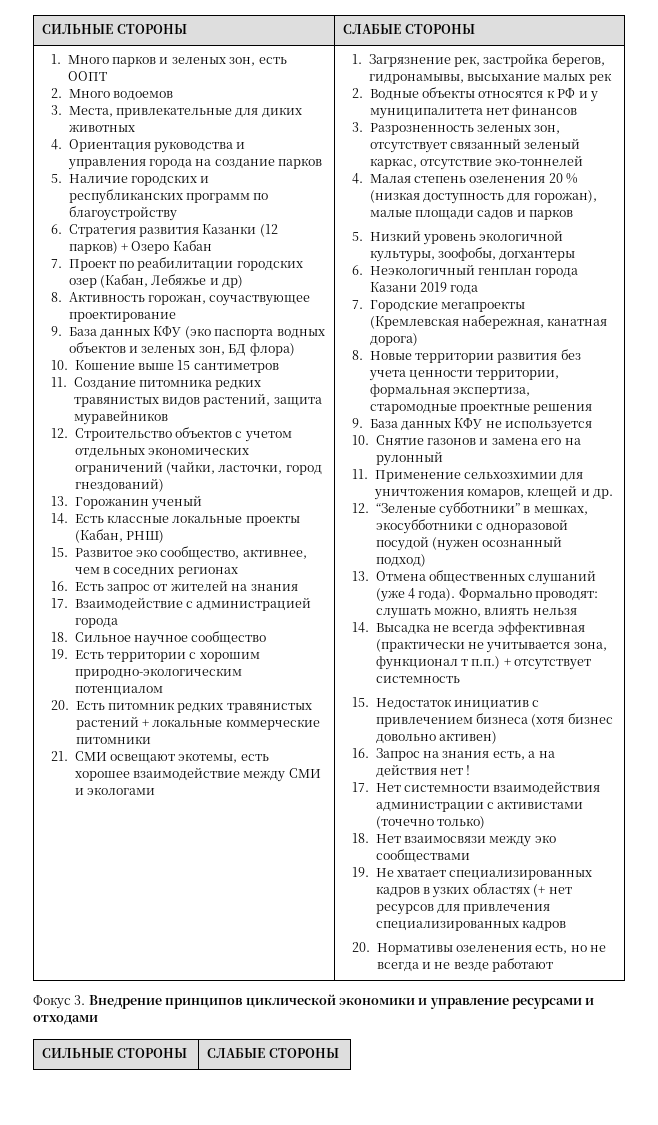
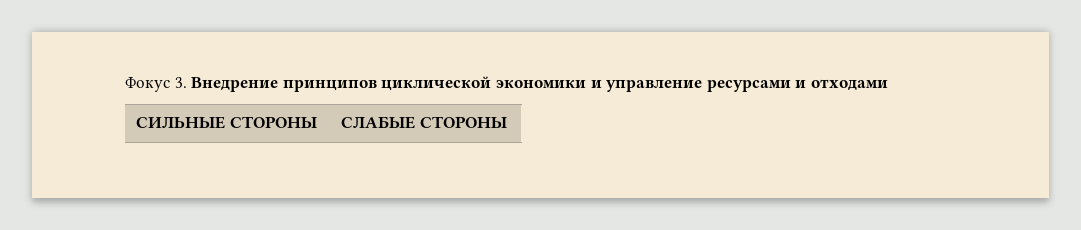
[42,24,187,34] [343,24,475,34] [51,54,287,67] [67,71,107,81] [51,88,174,101] [51,105,302,118] [68,124,135,132] [51,139,246,153] [67,158,323,170] [51,174,210,186] [68,189,269,204] [68,206,177,221] [51,224,278,237] [68,240,212,254] [51,257,303,271] [68,274,244,288] [51,292,311,306] [68,311,176,322] [51,326,325,339] [68,342,295,356] [51,360,279,373] [51,377,262,390] [73,393,322,407] [73,410,168,425] [51,427,292,442] [74,447,250,458] [74,461,322,475] [74,478,164,492] [51,495,203,510] [51,513,300,526] [74,529,165,543] [51,546,307,560] [74,567,238,577] [51,580,298,594] [51,597,312,611] [74,618,118,628] [51,631,267,646] [51,649,260,662] [74,668,242,679] [74,686,163,696] [51,700,312,713] [75,716,320,730] [75,736,151,744] [51,751,269,764] [74,767,321,782] [74,787,156,795] [352,53,605,67] [368,73,612,84] [352,87,598,102] [369,105,578,119] [352,122,561,135] [369,138,581,153] [369,155,584,170] [352,173,579,184] [369,190,597,204] [369,209,574,220] [352,230,564,245] [369,247,576,262] [352,264,579,278] [369,282,479,295] [352,300,526,312] [369,315,608,329] [369,333,418,346] [352,349,581,363] [368,370,560,381] [369,384,531,397] [369,403,593,414] [352,418,593,432] [352,435,581,445] [375,451,443,466] [352,469,584,482] [373,485,614,500] [352,502,588,517] [375,519,569,534] [375,536,563,551] [375,554,426,567] [352,570,597,585] [375,588,599,602] [375,607,577,619] [352,622,585,635] [375,639,607,653] [375,656,592,670] [375,676,460,683] [352,697,540,710] [375,713,613,727] [375,731,498,744] [352,748,555,761] [375,764,471,778] [352,781,601,795] [375,801,584,812] [375,816,486,829] [352,833,556,847] [375,849,470,863] [352,867,593,880] [375,883,572,898] [375,904,551,915] [375,920,567,931] [352,942,607,955] [376,958,554,972] СИЛЬНЫЕ СТОРОНЫ | СЛАБЫЕ СТОРОНЫ // 1. Много парков и зеленых зон, есть ООПТ // 2. Много водоемов // 3. Места, привлекательные для диких животных // 4. Ориентация руководства и управления города на создание парков // 5. Наличие городских и республиканских программ по благоустройству // 6. Стратегия развития Казанки (12 парков) + Озеро Кабан // 7. Проект по реабилитации городских озер (Кабан, Лебяжье и др) // 8. Активность горожан, соучаствующее проектирование // 9. База данных КФУ (эко паспорта водных объектов и зеленых зон, БД флора) // 10. Кошение выше 15 сантиметров // 11. Создание питомника редких травянистых видов растений, защита муравейников // 12. Строительство объектов с учетом отдельных экономических ограничений (чайки, ласточки, город гнездований) // 13. Горожанин ученый // 14. Есть классные локальные проекты (Кабан, РНШ) // 15. Развитое эко сообщество, активнее, чем в соседних регионах // 16. Есть запрос от жителей на знания // 17. Взаимодействие с администрацией города // 18. Сильное научное сообщество // 19. Есть территории с хорошим природно-экологическим потенциалом // 20. Есть питомник редких травянистых растений + локальные коммерческие питомники // 21. СМИ освещают экотемы, есть хорошее взаимодействие между СМИ и экологами | 1. Загрязнение рек, застройка берегов, гидронамывы, высыхание малых рек // 2. Водные объекты относятся к РФ и у муниципалитета нет финансов // 3. Разрозненность зеленых зон, отсутствует связанный зеленый каркас, отсутствие эко-тоннелей // 4. Малая степень озеленения 20 % (низкая доступность для горожан), малые площади садов и парков // 5. Низкий уровень экологичной культуры, зоофобы, догхантеры // 6. Неэкологичный генплан города Казани 2019 года // 7. Городские мегапроекты (Кремлевская набережная, канатная дорога) // 8. Новые территории развития без учета ценности территории, формальная экспертиза, старомодные проектные решения // 9. База данных КФУ не используется // 10. Снятие газонов и замена его на рулонный // 11. Применение сельхозхимии для уничтожения комаров, клещей и др. // 12. “Зеленые субботники” в мешках, экосубботники с одноразовой посудой (нужен осознанный подход) // 13. Отмена общественных слушаний (уже 4 года). Формально проводят: слушать можно, влиять нельзя // 14. Высадка не всегда эффективная (практически не учитывается зона, функционал т п.п.) + отсутствует системность // 15. Недостаток инициатив с привлечением бизнеса (хотя бизнес довольно активен) // 16. Запрос на знания есть, а на действия нет ! // 17. Нет системности взаимодействия администрации с активистами (точечно только) // 18. Нет взаимосвязи между эко сообществами // 19. Не хватает специализированных кадров в узких областях (+ нет ресурсов для привлечения специализированных кадров // 20. Нормативы озеленения есть, но не всегда и не везде работают // -> (125, 84) none

